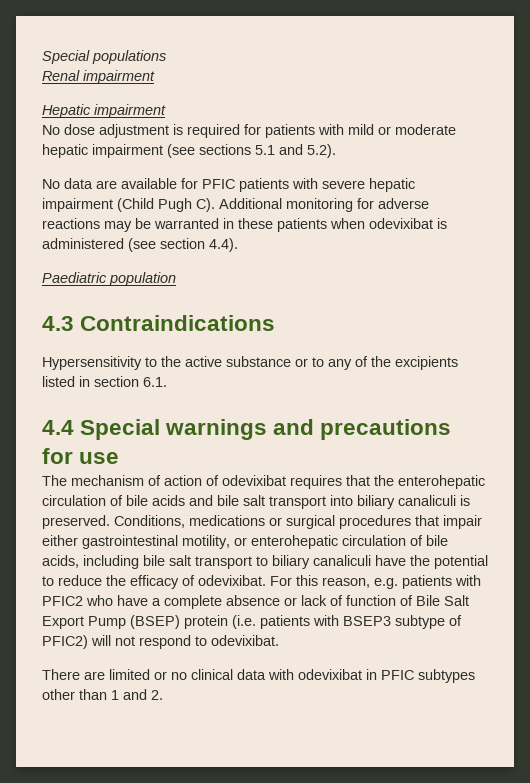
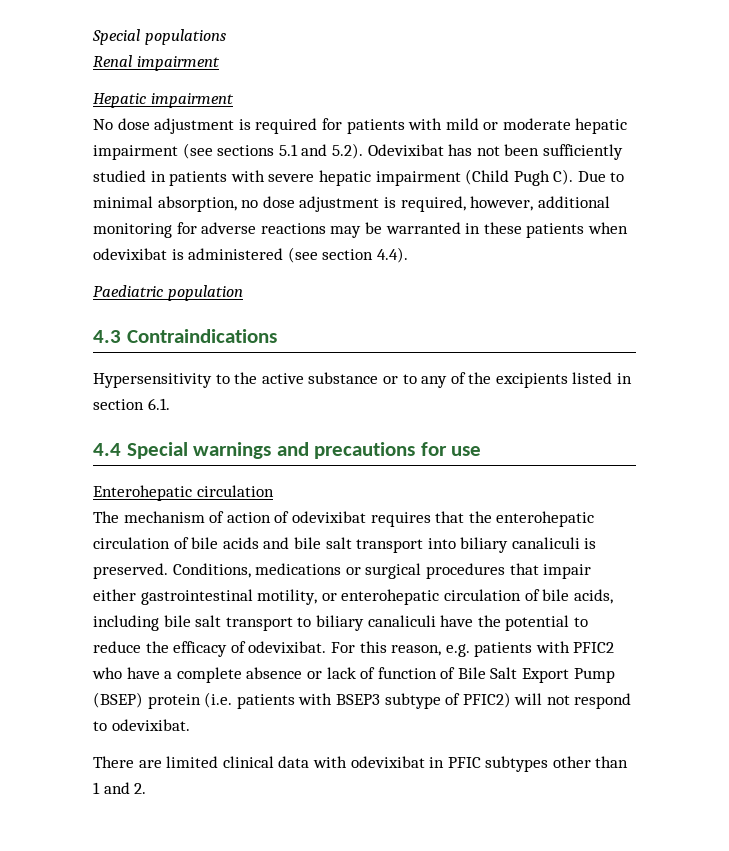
[42,178,235,189] // No data are available for PFIC -> [367,144,623,160] [93,170,166,182] Odevixibat has not been sufficiently studied in
[219,198,282,209] Additional -> [577,171,625,182] [93,196,610,212] Due to minimal absorption, no dose adjustment is required, however, additional
(120, 458) none -> [93,485,274,501] // Enterohepatic circulation
[154,671,187,680] or no -> (219, 762) none

